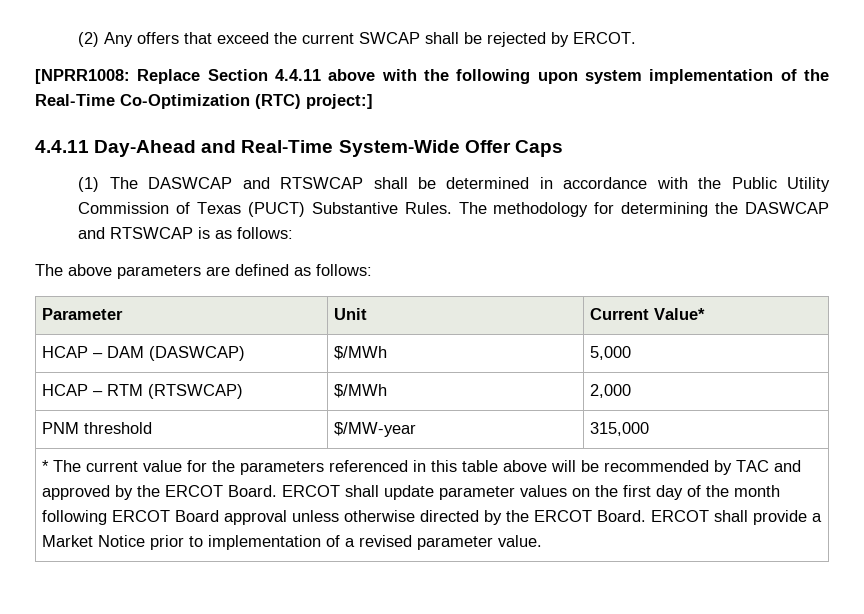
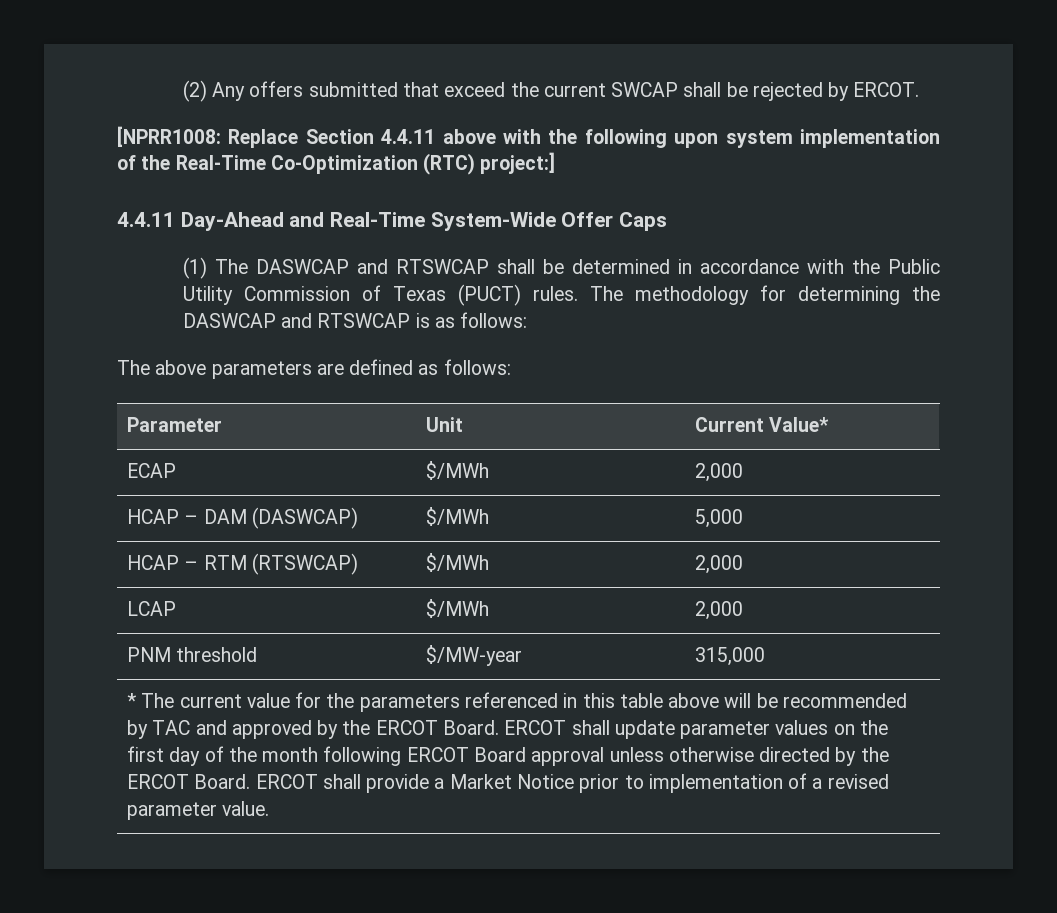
(180, 38) none -> [308,82,398,97] submitted
[311,202,452,214] Substantive Rules. -> [532,286,578,301] rules.
(705, 314) none -> [127,463,177,478] [426,461,490,480] [695,463,744,482] // ECAP | $/MWh | 2,000
(631, 391) none -> [127,601,177,616] [426,599,490,618] [695,601,744,620] // LCAP | $/MWh | 2,000

